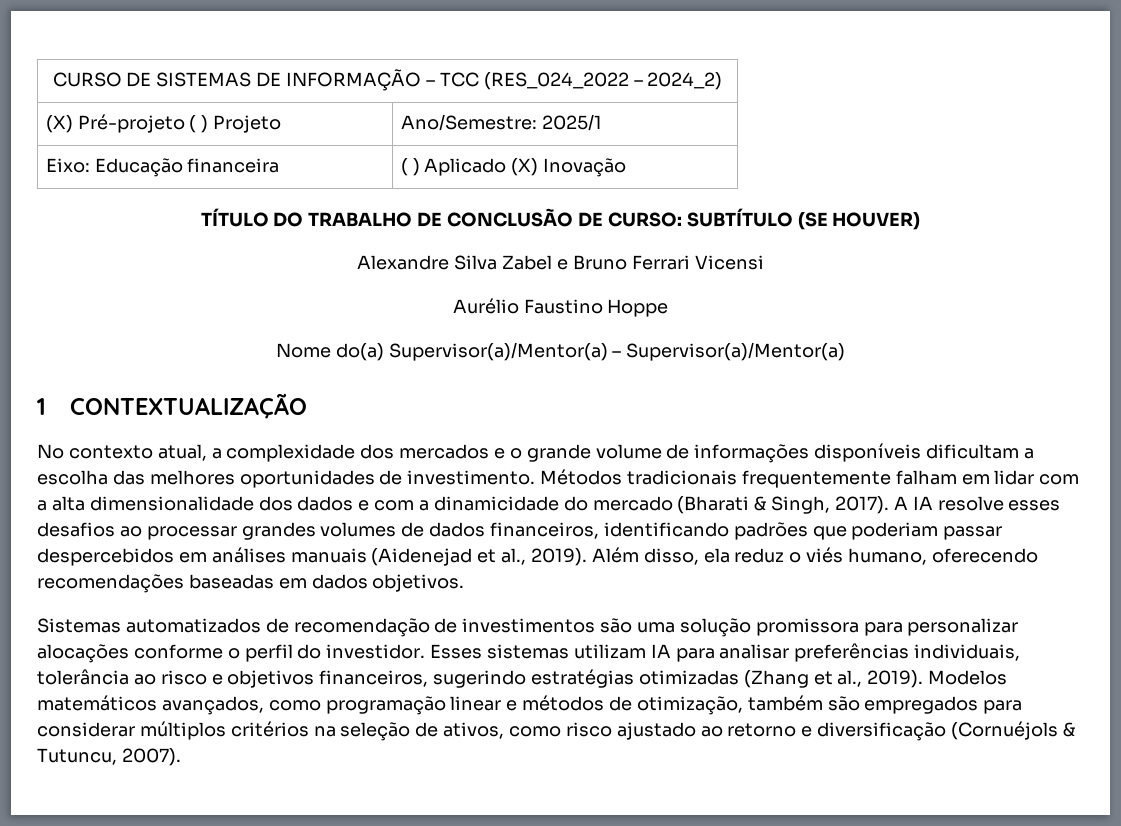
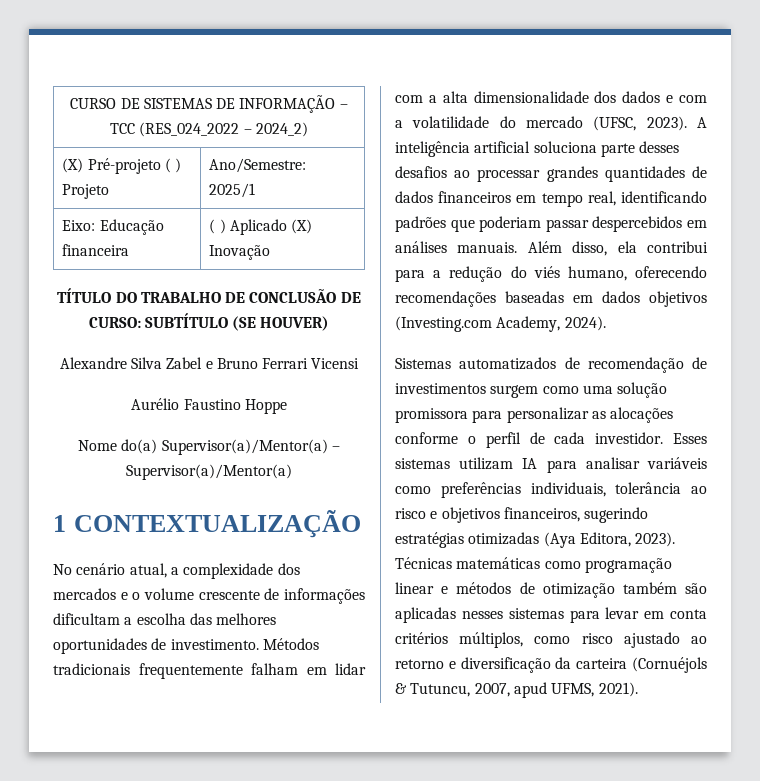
[68,445,153,459] contexto -> [76,563,126,575] cenário
[526,444,662,462] grande volume -> [144,588,260,600] volume crescente
[814,443,922,462] disponíveis -> (366, 596) none
[433,496,559,511] dinamicidade -> [412,116,490,128] volatilidade
[677,496,1061,514] (Bharati & Singh, 2017). A IA resolve esses -> [593,116,707,131] [395,141,680,157] (UFSC, 2023). A inteligência artificial soluciona parte desses
[320,522,397,537] volumes -> [604,166,685,182] quantidades
[490,522,600,539] financeiros, -> [438,191,616,207] financeiros em tempo real,
[290,547,802,566] manuais (Aidenejad et al., 2019). Além disso, ela reduz o -> [457,241,708,256] [395,266,527,282] manuais. Além disso, ela contribui para a redução do
[372,574,465,592] objetivos. -> [649,291,707,307] [395,316,606,332] objetivos (Investing.com Academy, 2024).
[600,618,633,633] são -> [490,385,579,398] surgem como
(1019, 627) none -> [591,411,606,419] as
[297,644,322,659] do -> [529,432,586,444] de cada
(790, 651) none -> [647,457,707,469] [395,486,431,494] variáveis como
[743,670,1008,688] [37,695,264,715] (Zhang et al., 2019). Modelos matemáticos avançados, -> [543,532,676,548] [395,557,541,569] (Aya Editora, 2023). Técnicas matemáticas
[636,696,743,715] otimização, -> [542,583,615,598] otimização
[864,696,1023,714] [37,721,505,741] empregados para considerar múltiplos critérios na seleção de ativos, -> [395,607,707,623] [395,632,524,648] aplicadas nesses sistemas para levar em conta critérios múltiplos,
(947, 731) none -> [555,657,628,669] da carteira
[121,748,181,766] 2007). -> [474,682,638,698] 2007, apud UFMS, 2021).

